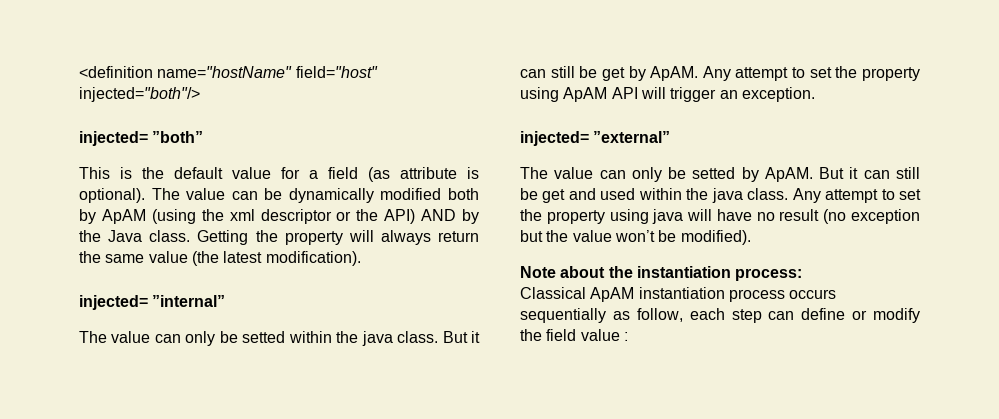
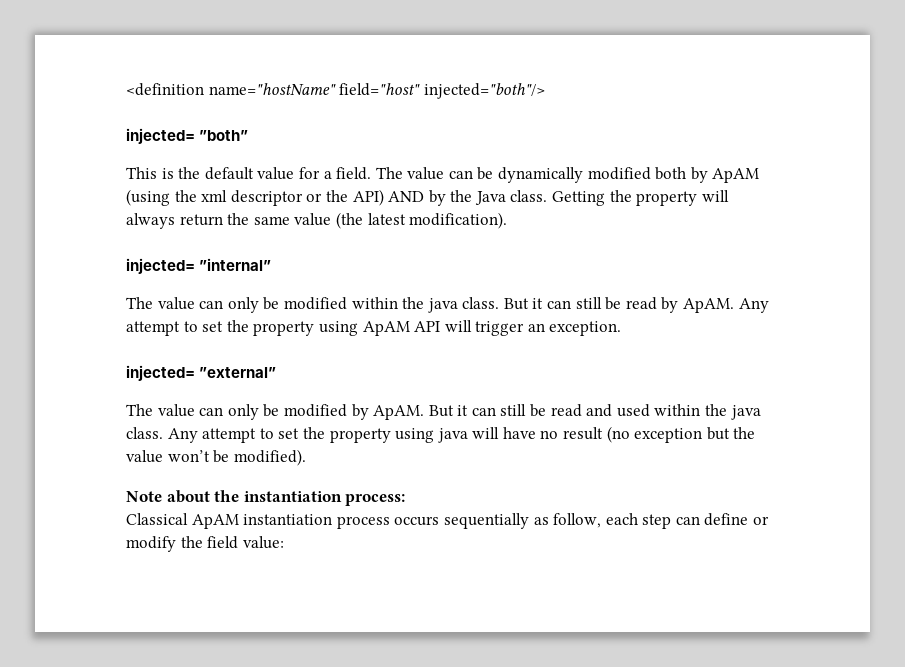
[328,167,479,182] [79,188,145,203] field (as attribute is optional). -> [336,167,372,180] field.
[242,331,286,343] setted -> [283,297,347,310] modified
[601,67,625,81] get -> [625,297,657,310] read
[692,167,736,179] setted -> [283,404,347,417] modified
[542,189,566,203] get -> [550,404,582,417] read
[580,329,628,341] value : -> [242,536,284,549] value:

